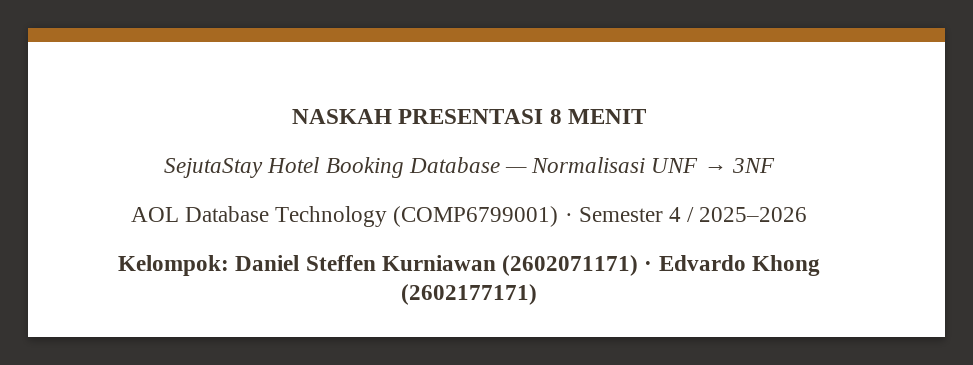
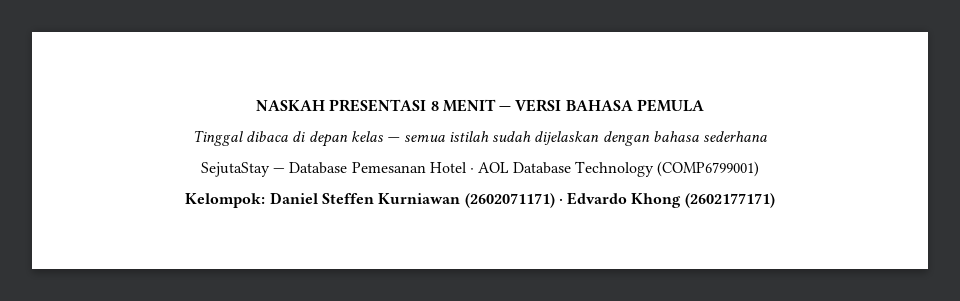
[164,157,775,178] // SejutaStay Hotel Booking Database — Normalisasi UNF → 3NF // -> [499,99,705,112] [192,130,768,147] [200,162,475,177] — VERSI BAHASA PEMULA // Tinggal dibaca di depan kelas — semua istilah sudah dijelaskan dengan bahasa sederhana // SejutaStay — Database Pemesanan Hotel ·
[564,207,808,222] · Semester 4 / 2025–2026 -> (760, 169) none

